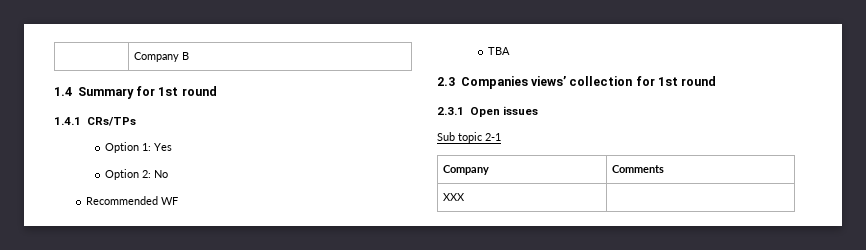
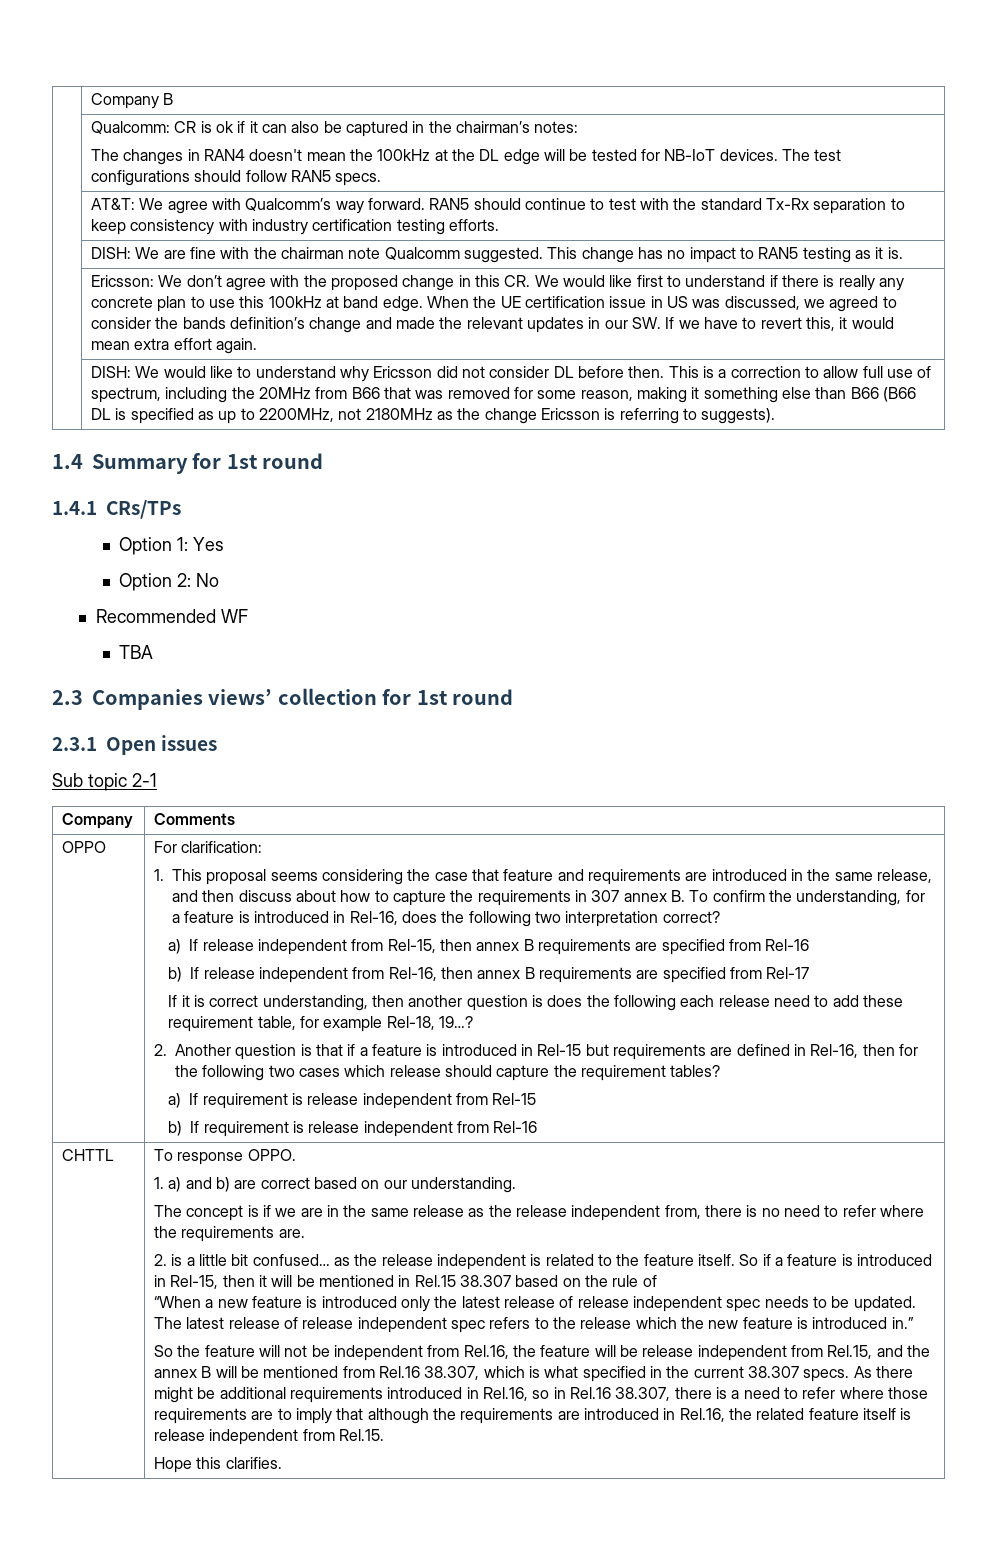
(190, 56) none -> [91,121,579,137] [91,149,842,165] [91,170,382,186] [91,198,905,214] [91,219,500,235] [91,247,903,263] [91,275,904,291] [91,296,897,312] [91,317,894,333] [91,338,258,354] [91,366,932,382] [91,387,916,403] [91,408,776,424] // | Qualcomm: CR is ok if it can also be captured in the chairman’s notes: // The changes in RAN4 doesn't mean the 100kHz at the DL edge will be tested for NB-IoT devices. The test configurations should follow RAN5 specs. // | AT&T: We agree with Qualcomm’s way forward. RAN5 should continue to test with the standard Tx-Rx separation to keep consistency with industry certification testing efforts. // | DISH: We are fine with the chairman note Qualcomm suggested. This change has no impact to RAN5 testing as it is. // | Ericsson: We don’t agree with the proposed change in this CR. We would like first to understand if there is really any concrete plan to use this 100kHz at band edge. When the UE certification issue in US was discussed, we agreed to consider the bands definition’s change and made the relevant updates in our SW. If we have to revert this, it would mean extra effort again. // | DISH: We would like to understand why Ericsson did not consider DL before then. This is a correction to allow full use of spectrum, including the 20MHz from B66 that was removed for some reason, making it something else than B66 (B66 DL is specified as up to 2200MHz, not 2180MHz as the change Ericsson is referring to suggests).
[443,193,466,201] XXX | -> [62,841,107,853] [154,841,263,853] [154,869,932,885] [172,890,925,906] [172,911,720,927] [168,939,810,955] [168,967,810,983] [168,995,903,1011] [168,1016,474,1032] [154,1044,918,1060] [175,1065,721,1081] [168,1093,537,1109] [168,1121,538,1137] [62,1149,115,1161] [154,1149,296,1165] [154,1177,517,1193] [154,1205,924,1221] [154,1226,305,1242] [154,1254,932,1270] [154,1275,657,1289] [154,1296,916,1312] [154,1317,914,1333] [154,1345,930,1361] [154,1366,913,1382] [154,1387,928,1403] [154,1408,912,1424] [154,1429,385,1445] [154,1457,282,1473] OPPO | For clarification: // 1. This proposal seems considering the case that feature and requirements are introduced in the same release, and then discuss about how to capture the requirements in 307 annex B. To confirm the understanding, for a feature is introduced in Rel-16, does the following two interpretation correct? // a) If release independent from Rel-15, then annex B requirements are specified from Rel-16 // b) If release independent from Rel-16, then annex B requirements are specified from Rel-17 // If it is correct understanding, then another question is does the following each release need to add these requirement table, for example Rel-18, 19…? // 2. Another question is that if a feature is introduced in Rel-15 but requirements are defined in Rel-16, then for the following two cases which release should capture the requirement tables? // a) If requirement is release independent from Rel-15 // b) If requirement is release independent from Rel-16 // CHTTL | To response OPPO. // 1. a) and b) are correct based on our understanding. // The concept is if we are in the same release as the release independent from, there is no need to refer where the requirements are. // 2. is a little bit confused… as the release independent is related to the feature itself. So if a feature is introduced in Rel-15, then it will be mentioned in Rel.15 38.307 based on the rule of // “When a new feature is introduced only the latest release of release independent spec needs to be updated. The latest release of release independent spec refers to the release which the new feature is introduced in.” // So the feature will not be independent from Rel.16, the feature will be release independent from Rel.15, and the annex B will be mentioned from Rel.16 38.307, which is what specified in the current 38.307 specs. As there might be additional requirements introduced in Rel.16, so in Rel.16 38.307, there is a need to refer where those requirements are to imply that although the requirements are introduced in Rel.16, the related feature itself is release independent from Rel.15. // Hope this clarifies.

